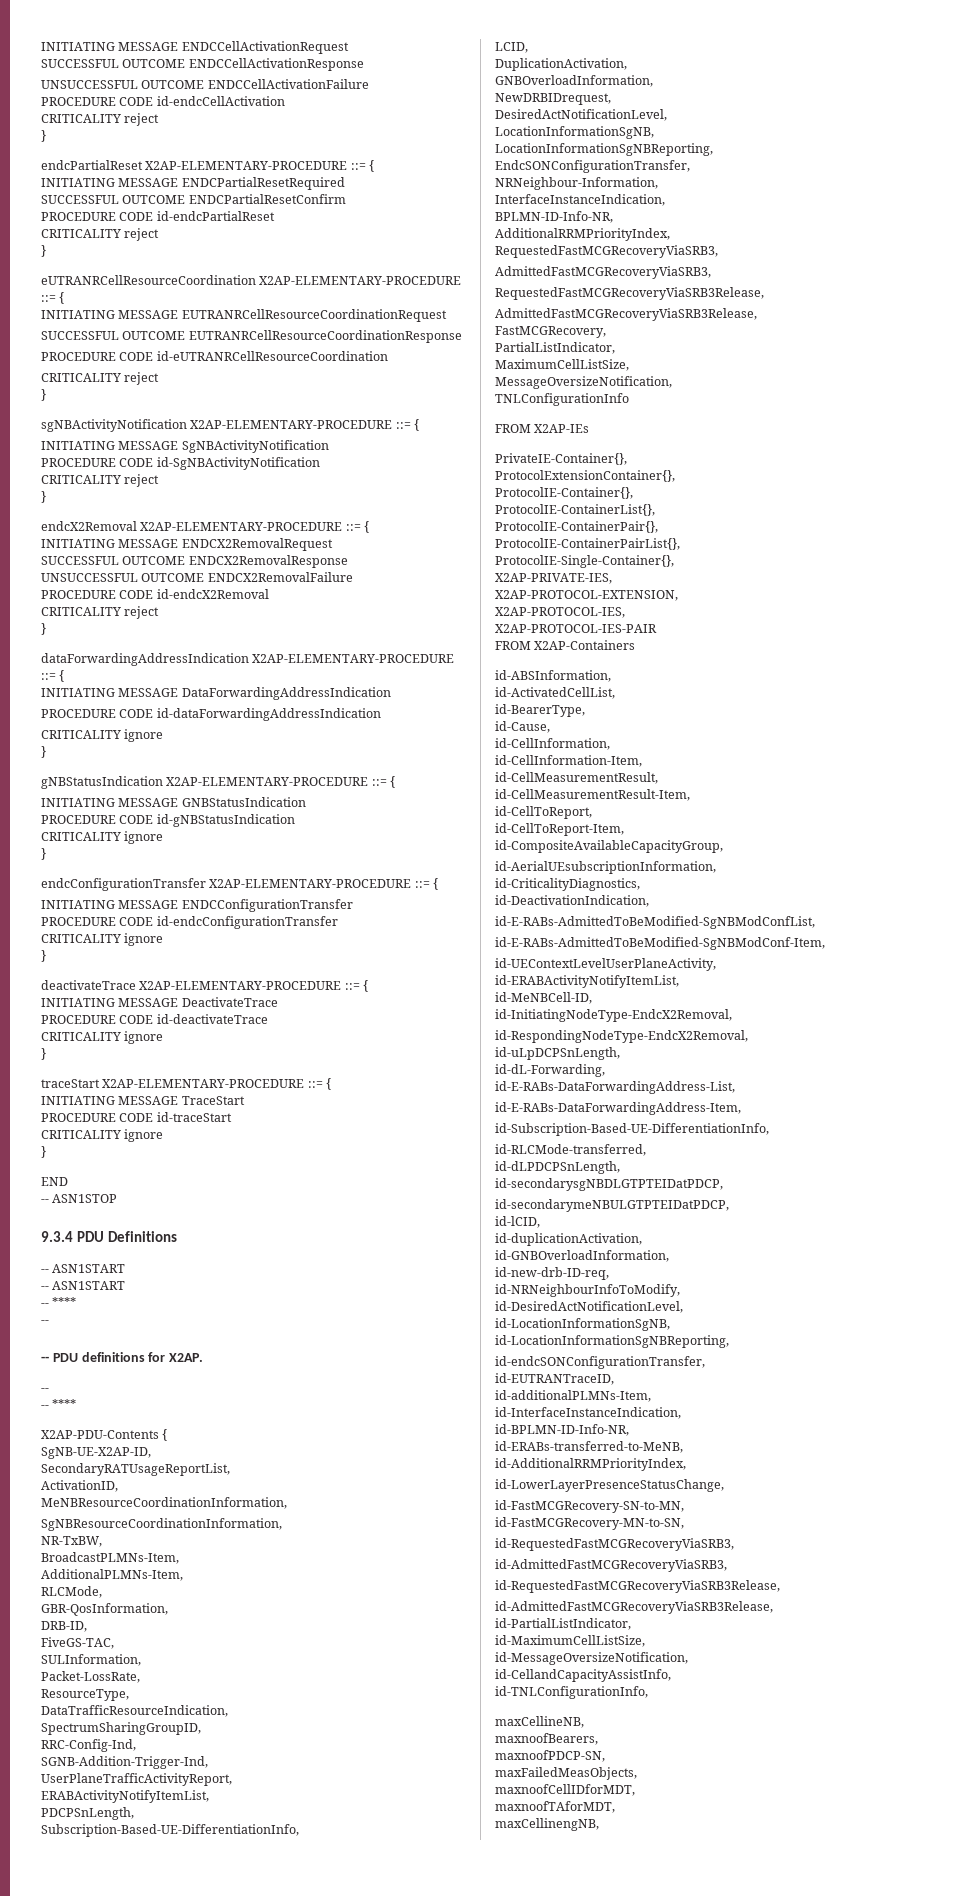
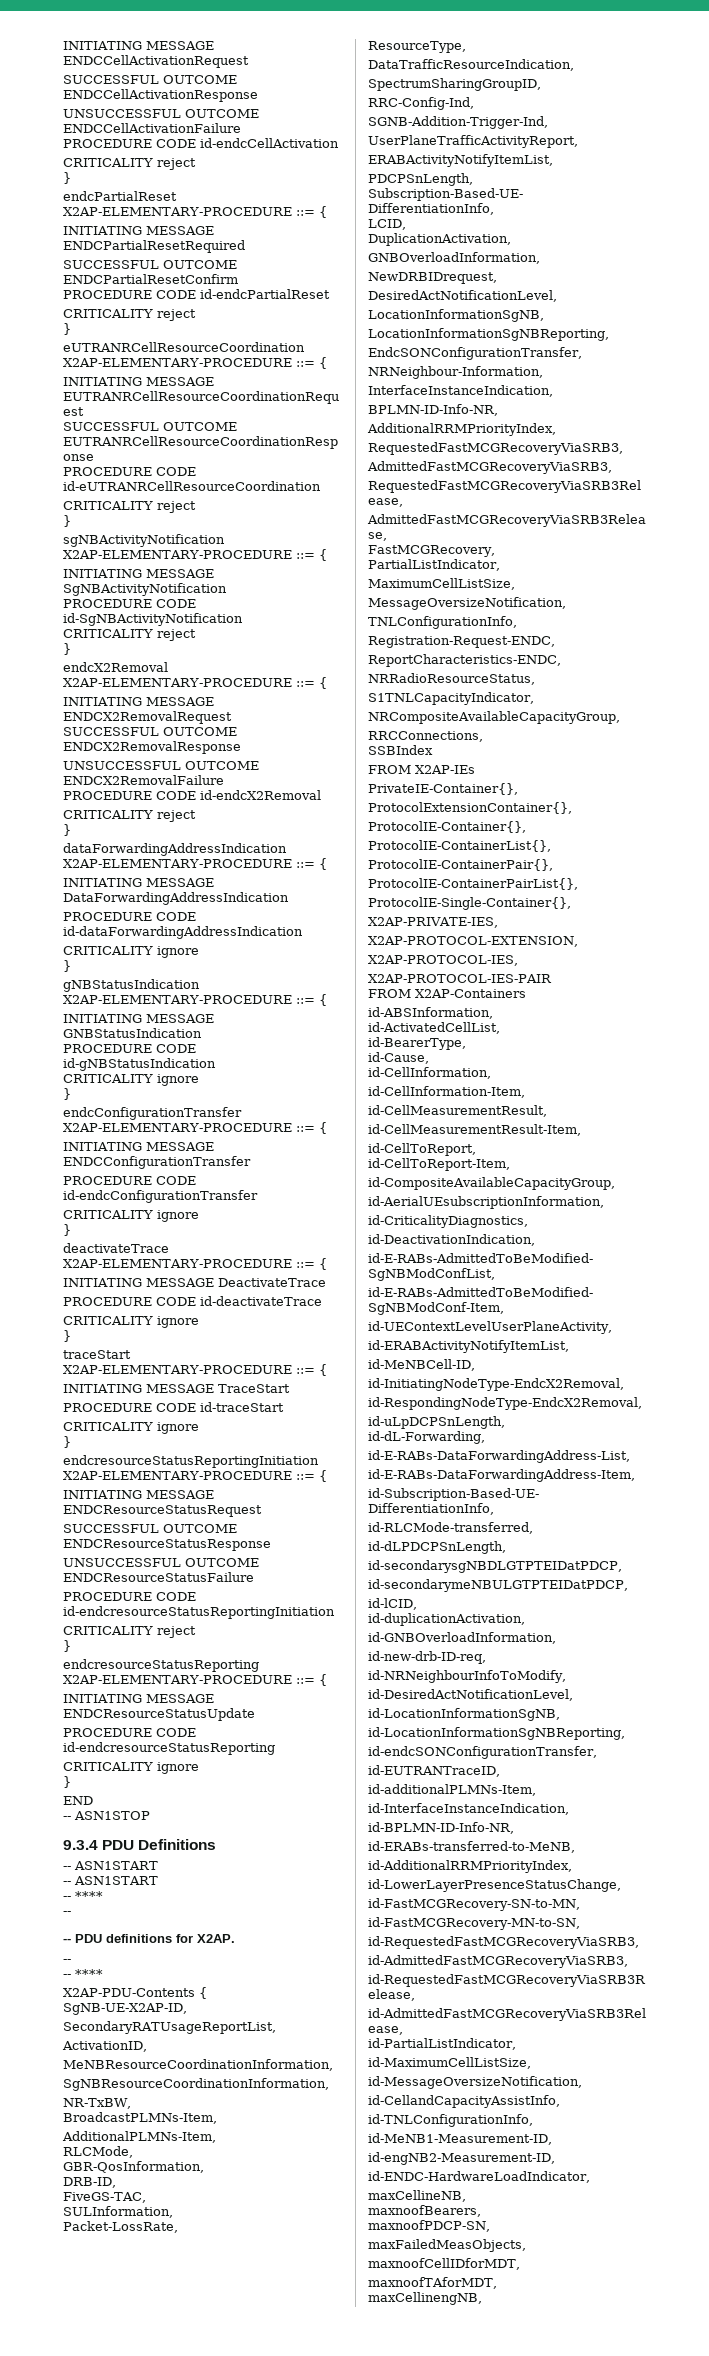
(46, 1152) none -> [63,1455,319,1468] [63,1470,327,1482] [63,1490,214,1499] [63,1505,262,1517] [63,1524,237,1533] [63,1539,271,1551] [63,1558,259,1567] [63,1572,254,1582] [63,1592,196,1601] [63,1606,335,1619] [63,1626,196,1638] [63,1640,71,1652] [63,1659,259,1672] [63,1674,327,1686] [63,1694,214,1703] [63,1708,255,1721] [63,1728,196,1737] [63,1742,275,1755] [63,1762,199,1774] [63,1776,71,1788] // endcresourceStatusReportingInitiation X2AP-ELEMENTARY-PROCEDURE ::= { // INITIATING MESSAGE ENDCResourceStatusRequest // SUCCESSFUL OUTCOME ENDCResourceStatusResponse // UNSUCCESSFUL OUTCOME ENDCResourceStatusFailure // PROCEDURE CODE id-endcresourceStatusReportingInitiation // CRITICALITY reject // } // endcresourceStatusReporting X2AP-ELEMENTARY-PROCEDURE ::= { // INITIATING MESSAGE ENDCResourceStatusUpdate // PROCEDURE CODE id-endcresourceStatusReporting // CRITICALITY ignore // }
[495,393,629,406] TNLConfigurationInfo -> [368,616,517,629] [368,636,555,648] [368,654,561,667] [368,673,535,685] [368,692,534,705] [368,711,620,724] [368,731,483,742] [368,745,433,755] TNLConfigurationInfo, // Registration-Request-ENDC, // ReportCharacteristics-ENDC, // NRRadioResourceStatus, // S1TNLCapacityIndicator, // NRCompositeAvailableCapacityGroup, // RRCConnections, // SSBIndex
(648, 1692) none -> [368,2133,552,2145] [368,2152,555,2165] [368,2171,590,2183] // id-MeNB1-Measurement-ID, // id-engNB2-Measurement-ID, // id-ENDC-HardwareLoadIndicator,

